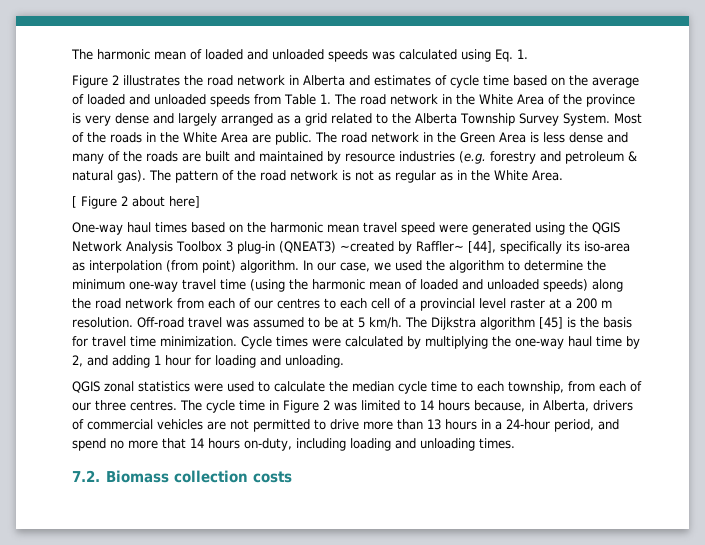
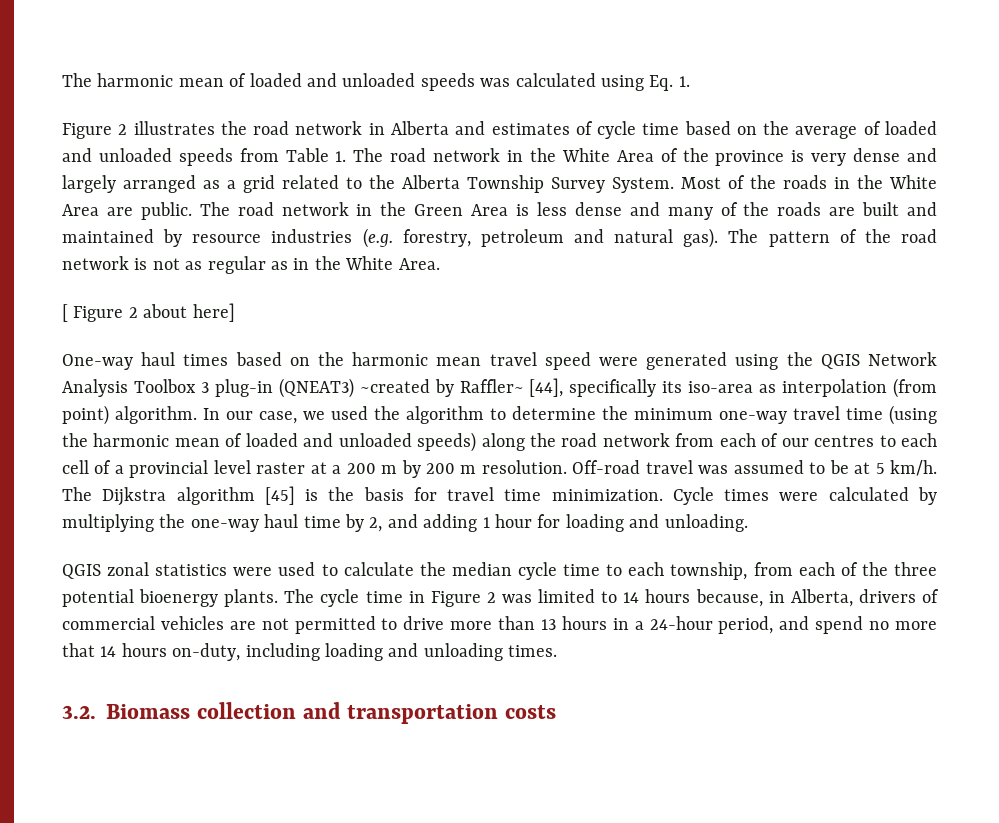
[490,151,637,164] forestry and petroleum & -> [402,229,605,247] forestry, petroleum and
(612, 304) none -> [401,460,477,478] by 200 m
[72,400,177,411] our three centres. -> [861,562,937,576] [62,589,279,607] the three potential bioenergy plants.
[72,470,100,482] 7.2. -> [62,705,96,719] 3.2.
(249, 476) none -> [302,702,499,724] and transportation

